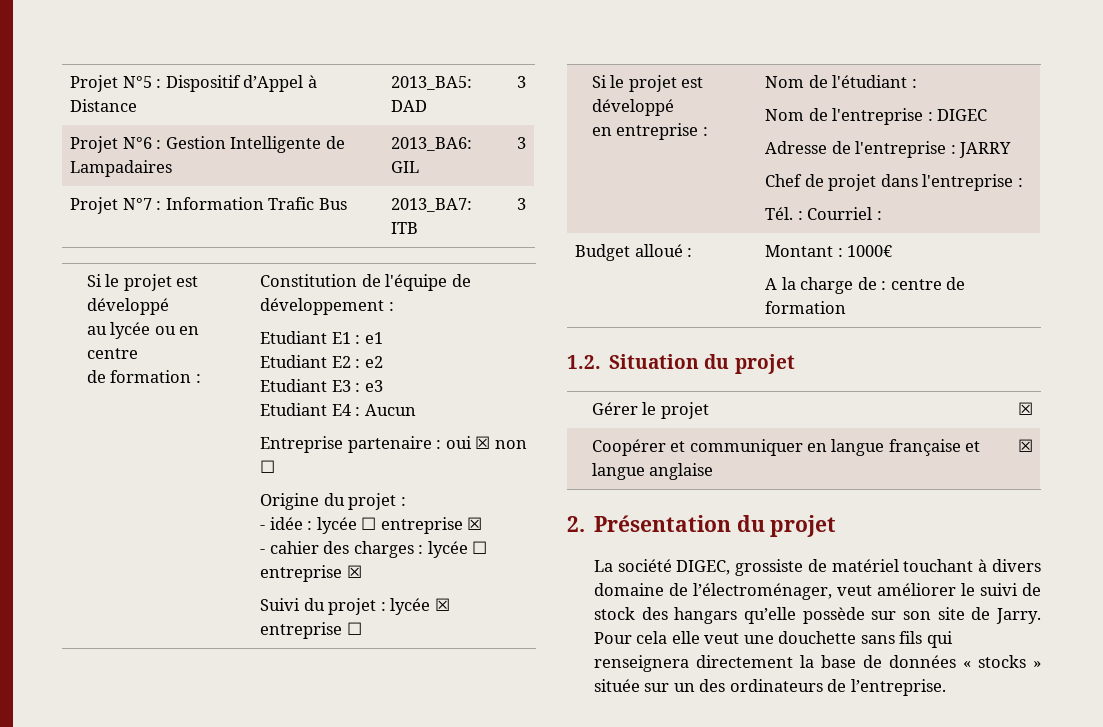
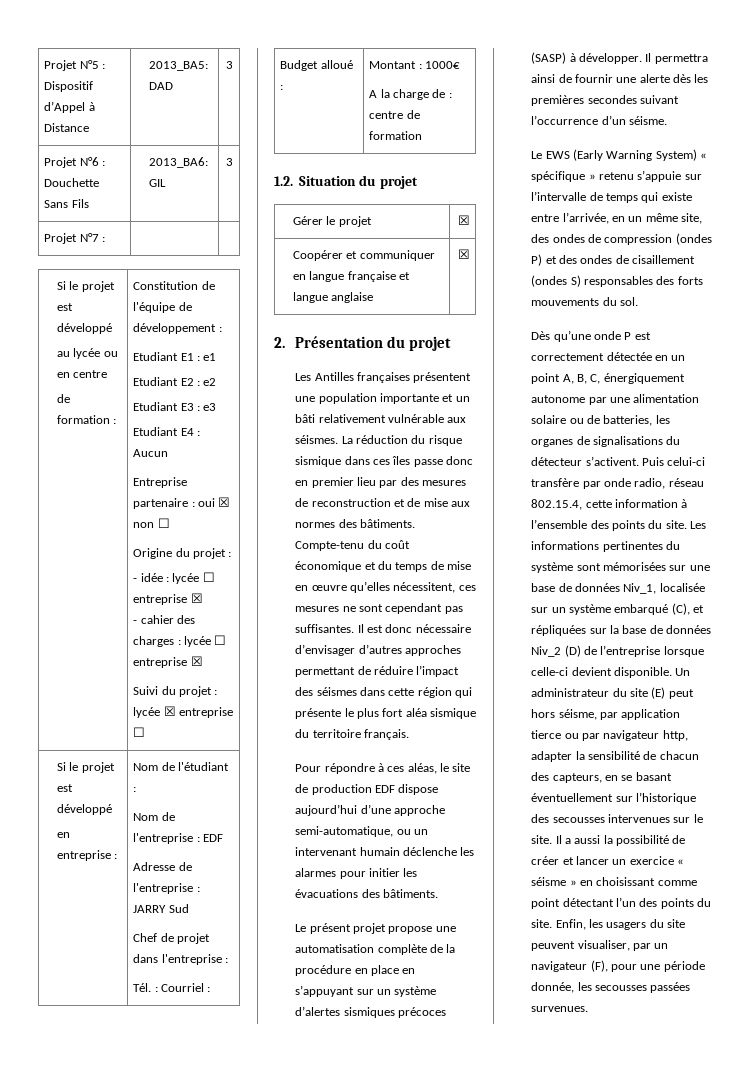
[165,136,345,153] [70,160,173,177] Gestion Intelligente de Lampadaires -> [44,178,100,187] [44,199,89,208] Douchette Sans Fils
[165,197,347,210] [390,198,472,212] [390,222,418,234] [517,198,526,210] Information Trafic Bus | 2013_BA7: ITB | 3 -> (105, 239) | |
[937,109,988,121] DIGEC -> [202,834,223,842] EDF
(1012, 150) none -> [168,904,189,913] Sud
[593,559,1041,576] [593,583,1041,600] [593,607,1041,624] [593,631,953,648] [593,655,1041,672] [593,679,946,696] La société DIGEC, grossiste de matériel touchant à divers domaine de l’électroménager, veut améliorer le suivi de stock des hangars qu’elle possède sur son site de Jarry. Pour cela elle veut une douchette sans fils qui renseignera directement la base de données « stocks » située sur un des ordinateurs de l’entreprise. -> [295,372,472,383] [295,393,470,404] [295,414,467,423] [295,435,462,446] [295,456,473,467] [295,477,466,488] [295,498,470,507] [295,519,415,528] [295,540,410,551] [295,561,471,572] [295,581,476,593] [295,603,463,614] [295,624,471,633] [295,644,461,656] [295,665,460,677] [295,687,472,698] [295,708,476,719] [295,729,409,740] [295,763,471,774] [295,784,439,795] [295,804,445,816] [295,826,428,837] [295,847,475,856] [295,868,418,879] [295,889,438,898] [295,923,456,934] [295,944,456,955] [295,965,416,976] [295,985,437,997] [295,1006,446,1018] [531,52,708,64] [531,74,709,83] [531,95,679,106] [531,115,667,125] [531,149,707,161] [531,170,702,182] [531,191,692,203] [531,212,702,224] [531,233,712,245] [531,254,695,266] [531,275,703,287] [531,297,638,306] [531,330,651,342] [531,352,686,361] [531,373,685,384] [531,394,700,405] [531,415,670,426] [531,436,681,447] [531,456,706,466] [531,478,704,489] [531,499,688,510] [531,519,706,531] [531,541,680,552] [531,562,710,573] [531,583,705,594] [531,603,704,615] [531,625,711,636] [531,645,704,657] [531,667,691,678] [531,687,694,699] [531,709,681,720] [531,730,688,741] [531,751,699,762] [531,772,672,783] [531,792,696,804] [531,814,703,823] [531,835,686,846] [531,856,684,865] [531,877,697,886] [531,897,711,909] [531,919,685,930] [531,940,669,951] [531,960,705,972] [531,982,691,993] [531,1006,589,1012] Les Antilles françaises présentent une population importante et un bâti relativement vulnérable aux séismes. La réduction du risque sismique dans ces îles passe donc en premier lieu par des mesures de reconstruction et de mise aux normes des bâtiments. Compte-tenu du coût économique et du temps de mise en œuvre qu’elles nécessitent, ces mesures ne sont cependant pas suffisantes. Il est donc nécessaire d’envisager d’autres approches permettant de réduire l’impact des séismes dans cette région qui présente le plus fort aléa sismique du territoire français. // Pour répondre à ces aléas, le site de production EDF dispose aujourd’hui d’une approche semi-automatique, ou un intervenant humain déclenche les alarmes pour initier les évacuations des bâtiments. // Le présent projet propose une automatisation complète de la procédure en place en s’appuyant sur un système d’alertes sismiques précoces (SASP) à développer. Il permettra ainsi de fournir une alerte dès les premières secondes suivant l’occurrence d’un séisme. // Le EWS (Early Warning System) « spécifique » retenu s’appuie sur l’intervalle de temps qui existe entre l’arrivée, en un même site, des ondes de compression (ondes P) et des ondes de cisaillement (ondes S) responsables des forts mouvements du sol. // Dès qu’une onde P est correctement détectée en un point A, B, C, énergiquement autonome par une alimentation solaire ou de batteries, les organes de signalisations du détecteur s’activent. Puis celui-ci transfère par onde radio, réseau 802.15.4, cette information à l’ensemble des points du site. Les informations pertinentes du système sont mémorisées sur une base de données Niv_1, localisée sur un système embarqué (C), et répliquées sur la base de données Niv_2 (D) de l’entreprise lorsque celle-ci devient disponible. Un administrateur du site (E) peut hors séisme, par application tierce ou par navigateur http, adapter la sensibilité de chacun des capteurs, en se basant éventuellement sur l’historique des secousses intervenues sur le site. Il a aussi la possibilité de créer et lancer un exercice « séisme » en choisissant comme point détectant l’un des points du site. Enfin, les usagers du site peuvent visualiser, par un navigateur (F), pour une période donnée, les secousses passées survenues.

